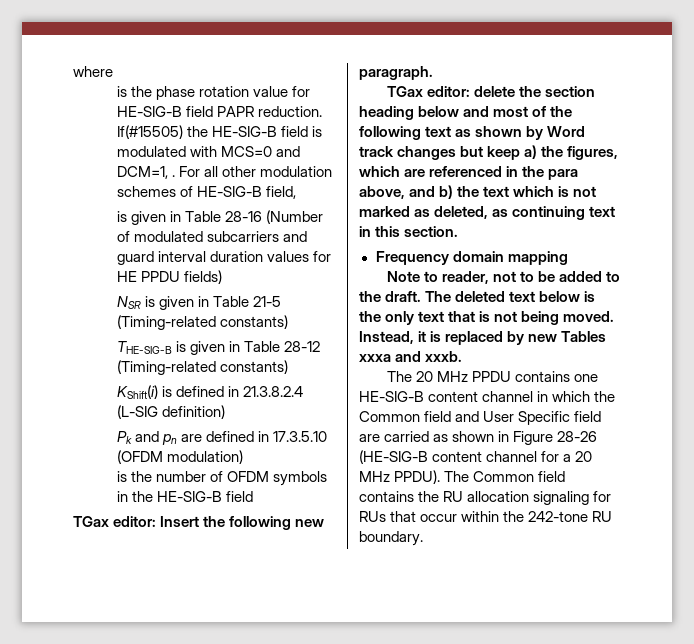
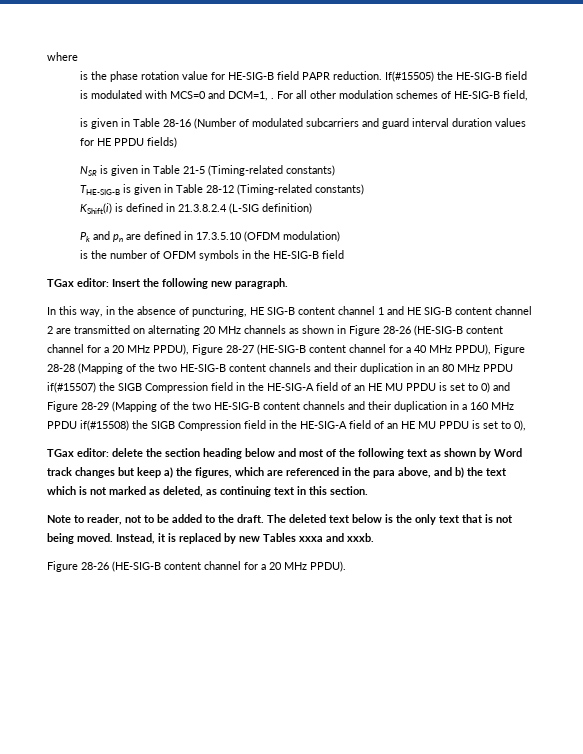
(433, 73) none -> [47,306,532,317] [47,325,503,336] [47,344,525,355] [47,363,513,374] [47,382,510,393] [47,401,514,412] [47,420,526,431] // In this way, in the absence of puncturing, HE SIG-B content channel 1 and HE SIG-B content channel 2 are transmitted on alternating 20 MHz channels as shown in Figure 28-26 (HE-SIG-B content channel for a 20 MHz PPDU), Figure 28-27 (HE-SIG-B content channel for a 40 MHz PPDU), Figure 28-28 (Mapping of the two HE-SIG-B content channels and their duplication in an 80 MHz PPDU if(#15507) the SIGB Compression field in the HE-SIG-A field of an HE MU PPDU is set to 0) and Figure 28-29 (Mapping of the two HE-SIG-B content channels and their duplication in a 160 MHz PPDU if(#15508) the SIGB Compression field in the HE-SIG-A field of an HE MU PPDU is set to 0),
[375,251,568,265] // Frequency domain mapping -> (368, 490) none
[386,371,598,382] [359,391,616,402] [359,411,602,425] [359,431,510,442] The 20 MHz PPDU contains one HE-SIG-B content channel in which the Common field and User Specific field are carried as shown in -> (374, 537) none
[444,471,566,482] [359,491,612,505] [359,511,613,522] [359,531,423,546] The Common field contains the RU allocation signaling for RUs that occur within the 242-tone RU boundary. -> (346, 566) none

